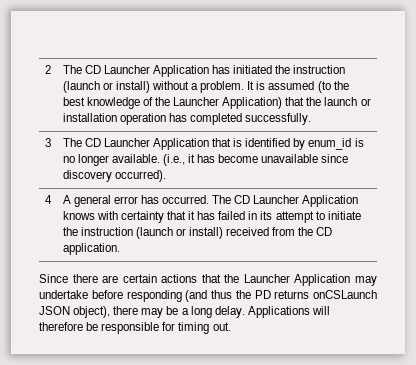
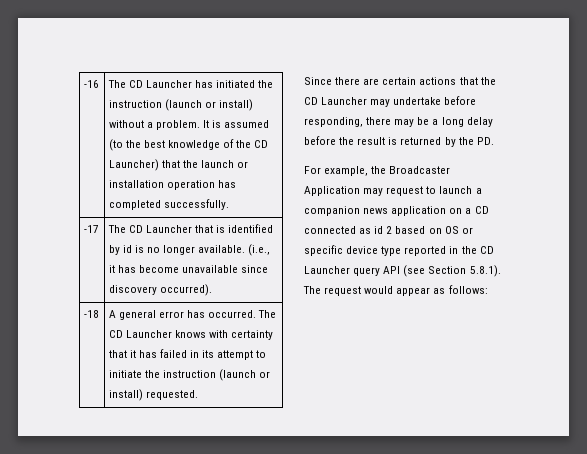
[44,65,51,74] [62,65,209,77] 2 | The CD Launcher Application -> [83,80,99,88] [107,80,192,88] -16 | The CD Launcher
[173,97,283,109] Launcher Application) -> [254,140,269,148] [108,159,159,171] CD Launcher)
[44,138,51,147] [62,138,209,150] 3 | The CD Launcher Application -> [83,225,99,233] [107,225,192,233] -17 | The CD Launcher
[308,138,352,150] enum_id -> [122,245,132,253] id
[44,195,52,204] 4 -> [83,310,99,318] -18
[302,195,359,207] Application -> (172, 334) none
[226,227,333,236] [62,243,120,255] received from the CD application. -> [145,390,198,400] requested.
[243,274,351,286] Launcher Application -> [304,97,368,105] CD Launcher
[126,290,377,302] [39,306,111,318] responding (and thus the PD returns onCSLaunch JSON object), -> [304,117,363,127] responding,
[214,306,330,318] [39,322,231,334] delay. Applications will therefore be responsible for timing out. -> [466,117,493,127] [304,136,494,147] [304,166,451,176] [304,186,482,196] [304,206,489,216] [304,226,473,234] [304,245,494,256] [304,265,501,277] [303,285,488,296] delay before the result is returned by the PD. // For example, the Broadcaster Application may request to launch a companion news application on a CD connected as id 2 based on OS or specific device type reported in the CD Launcher query API (see Section 5.8.1). The request would appear as follows:

